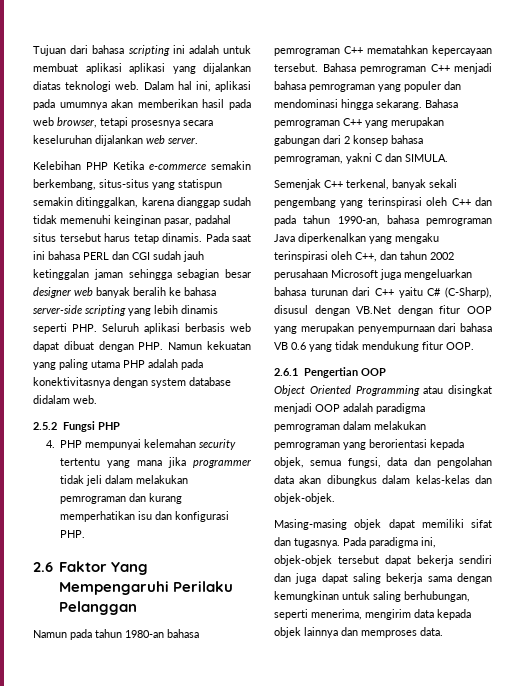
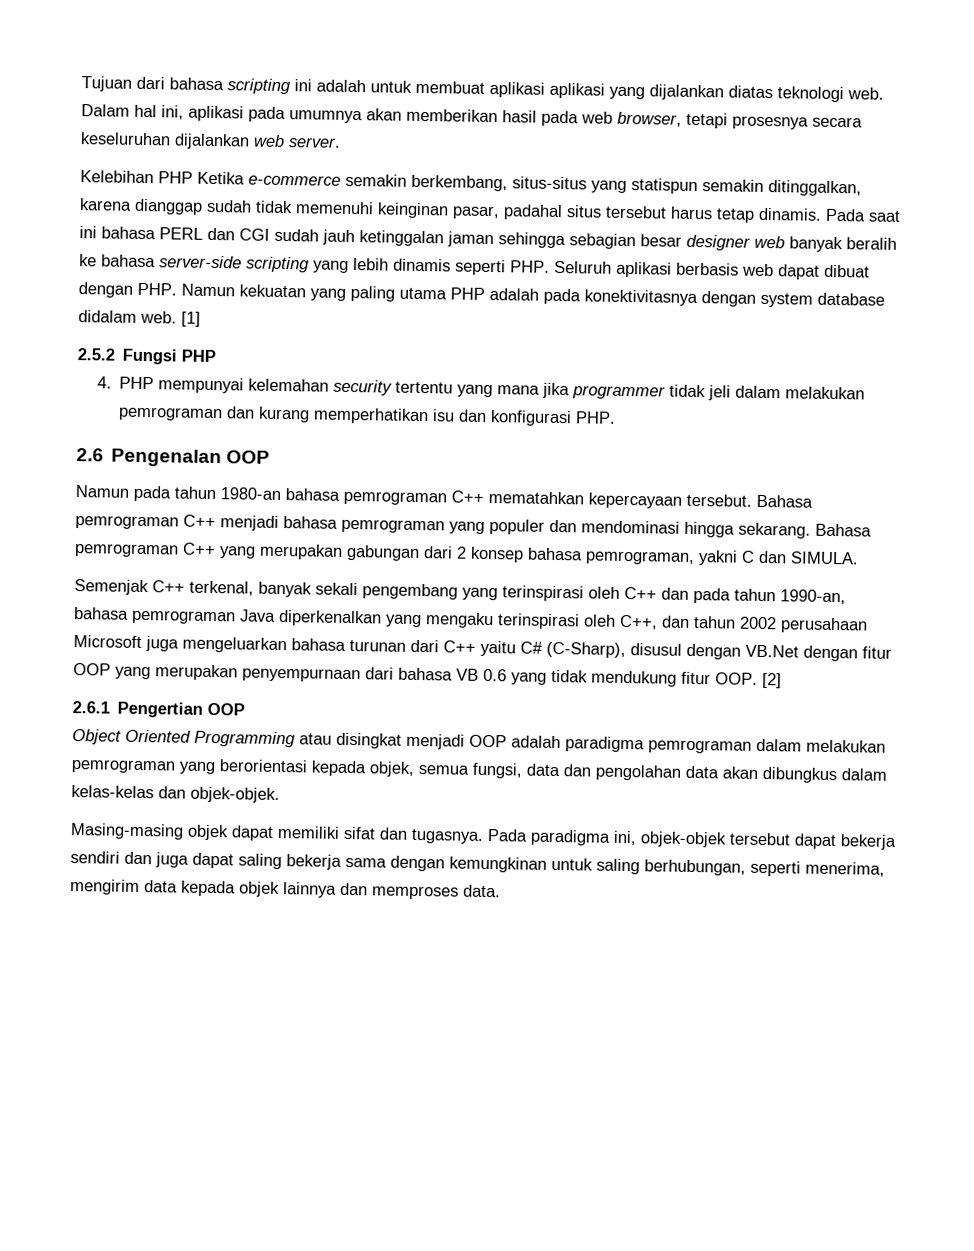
(97, 399) none -> [181,311,201,327] [1]
[58,561,148,575] [58,581,233,595] [58,601,137,615] Faktor Yang Mempengaruhi Perilaku Pelanggan -> [111,448,271,468] Pengenalan OOP
(474, 346) none -> [762,672,782,689] [2]

